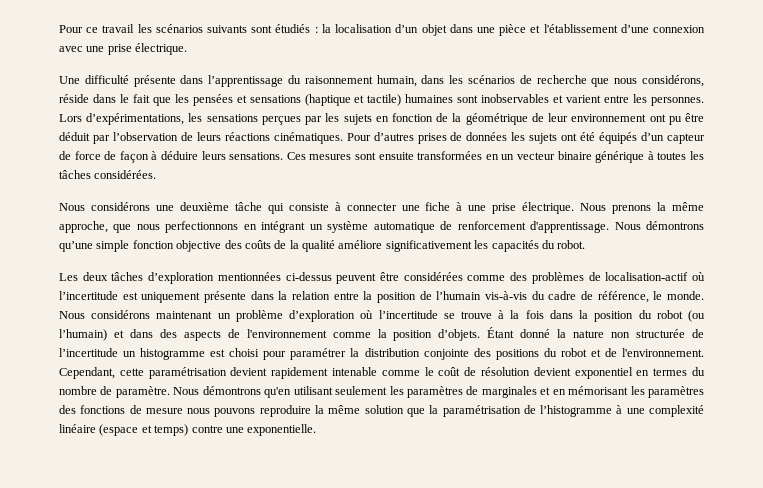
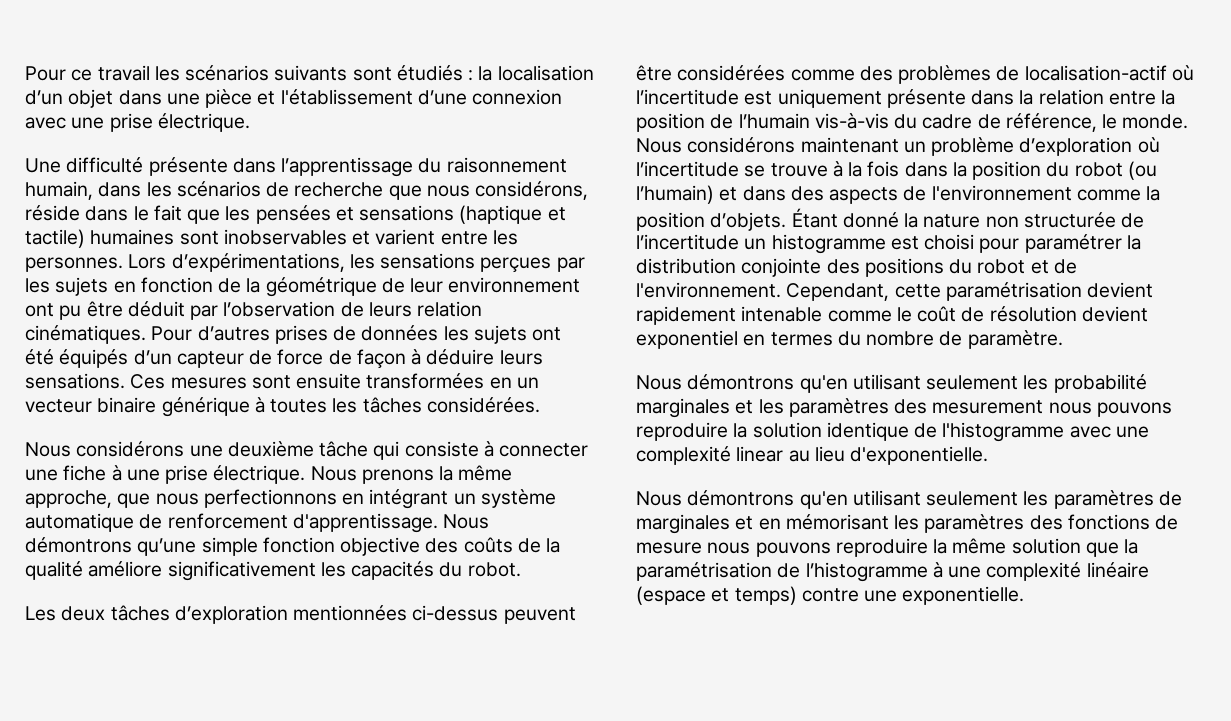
[224,132,270,141] réactions -> [417,301,483,317] relation
(170, 392) none -> [636,374,1147,393] [636,398,1172,418] [636,422,1149,442] [636,446,989,465] // Nous démontrons qu'en utilisant seulement les probabilité marginales et les paramètres des mesurement nous pouvons reproduire la solution identique de l'histogramme avec une complexité linear au lieu d'exponentielle. //

